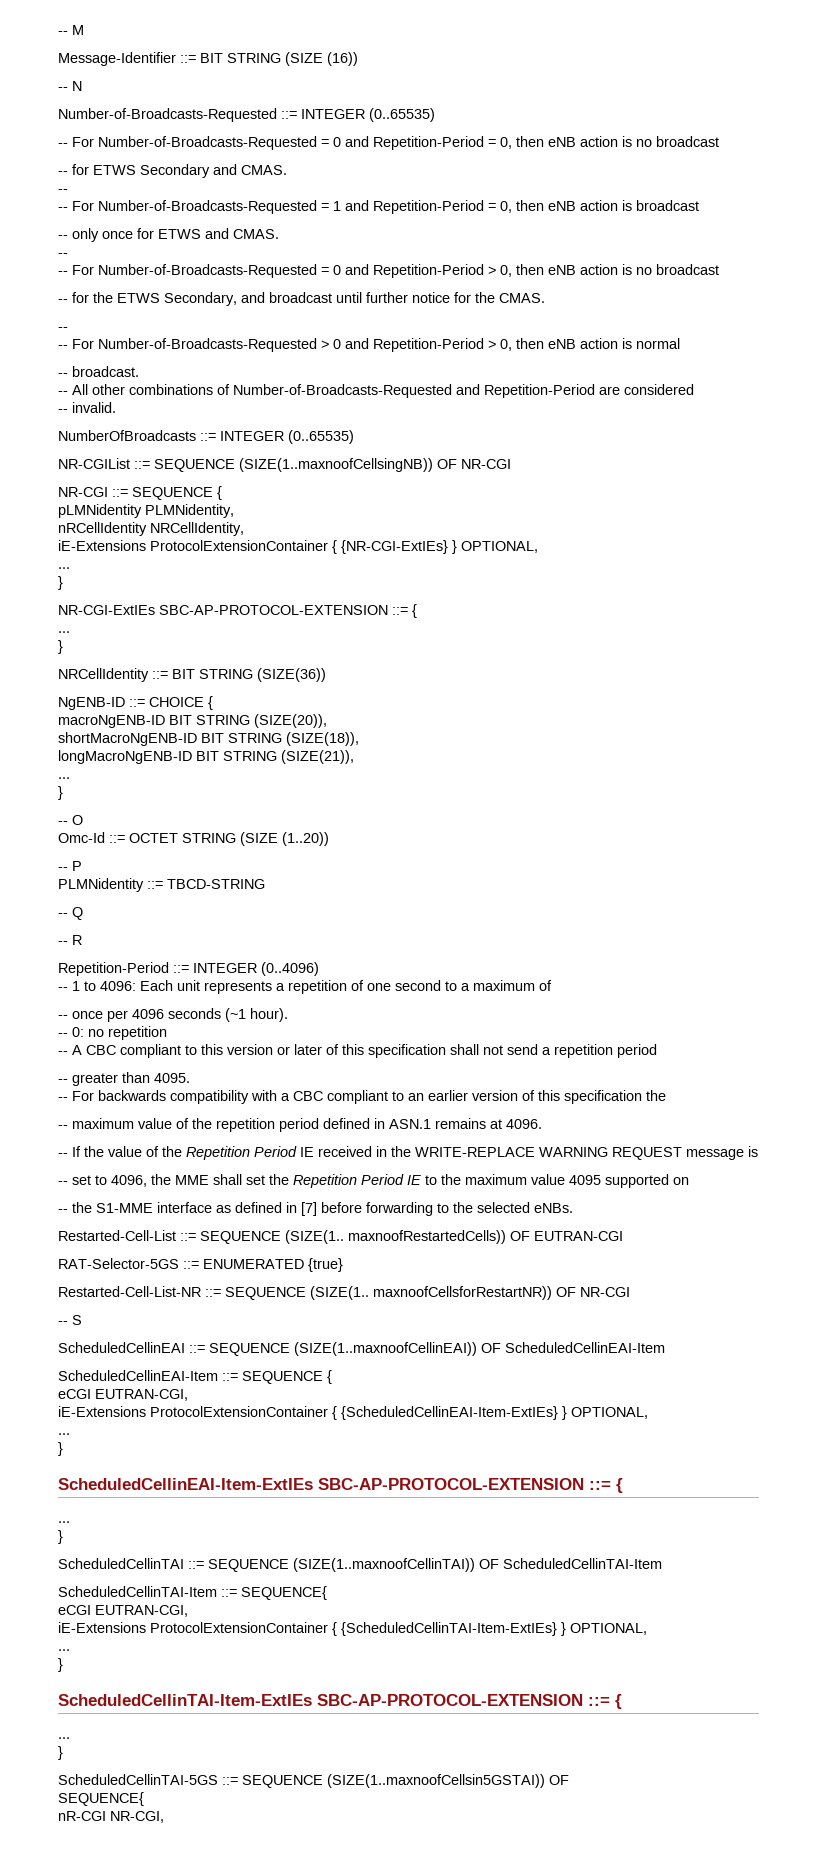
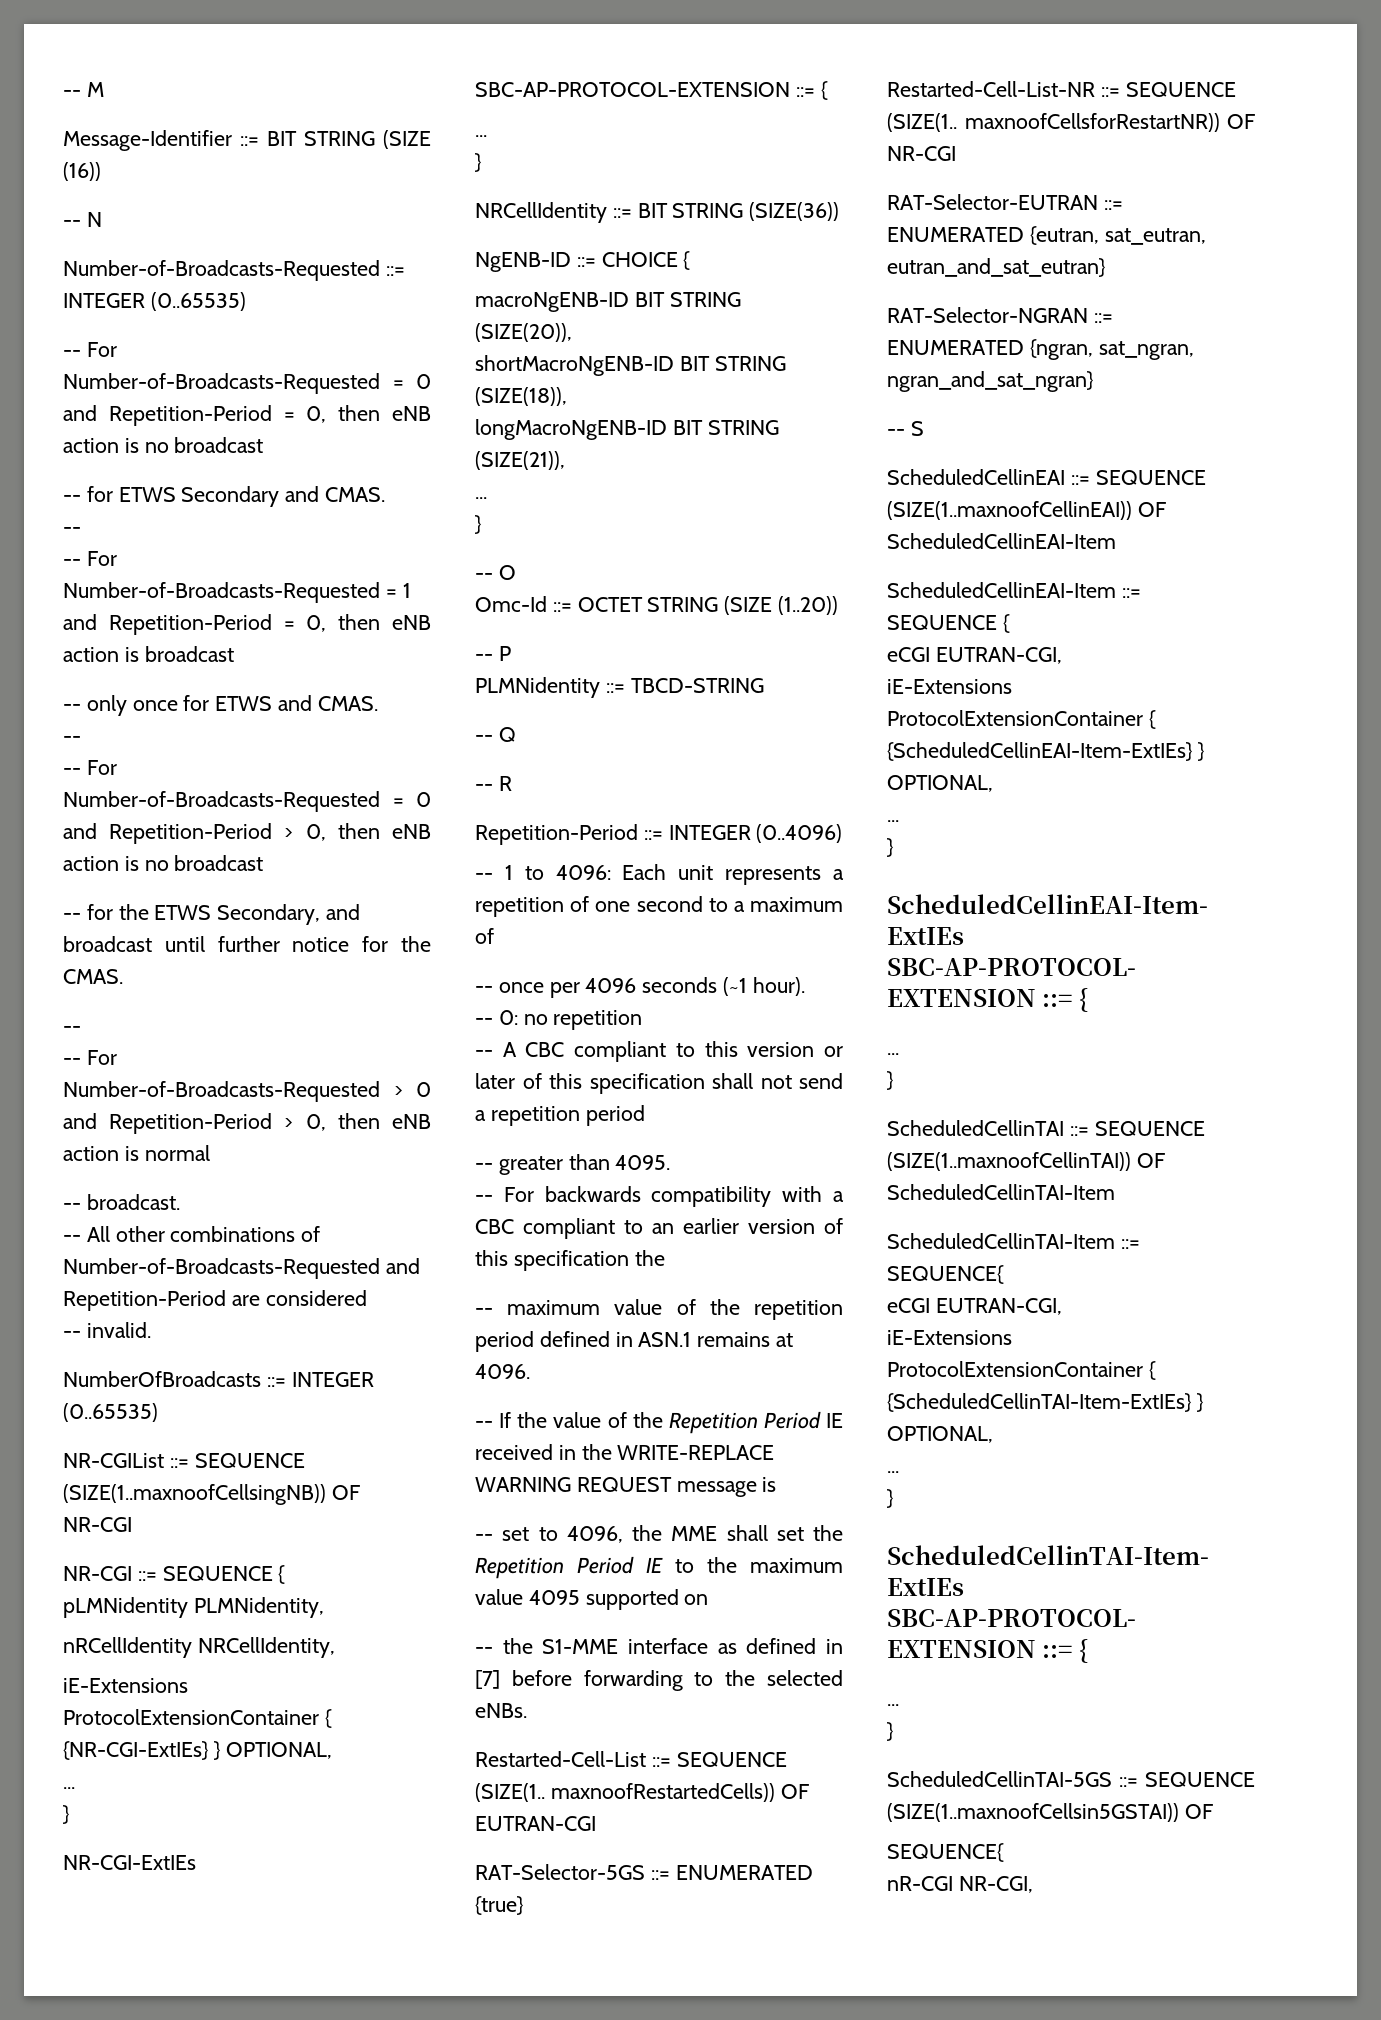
(630, 1292) none -> [887,194,1123,210] [887,226,1206,245] [887,258,1106,277] [887,307,1113,323] [887,339,1194,360] [887,371,1094,392] // RAT-Selector-EUTRAN ::= ENUMERATED {eutran, sat_eutran, eutran_and_sat_eutran} // RAT-Selector-NGRAN ::= ENUMERATED {ngran, sat_ngran, ngran_and_sat_ngran}

